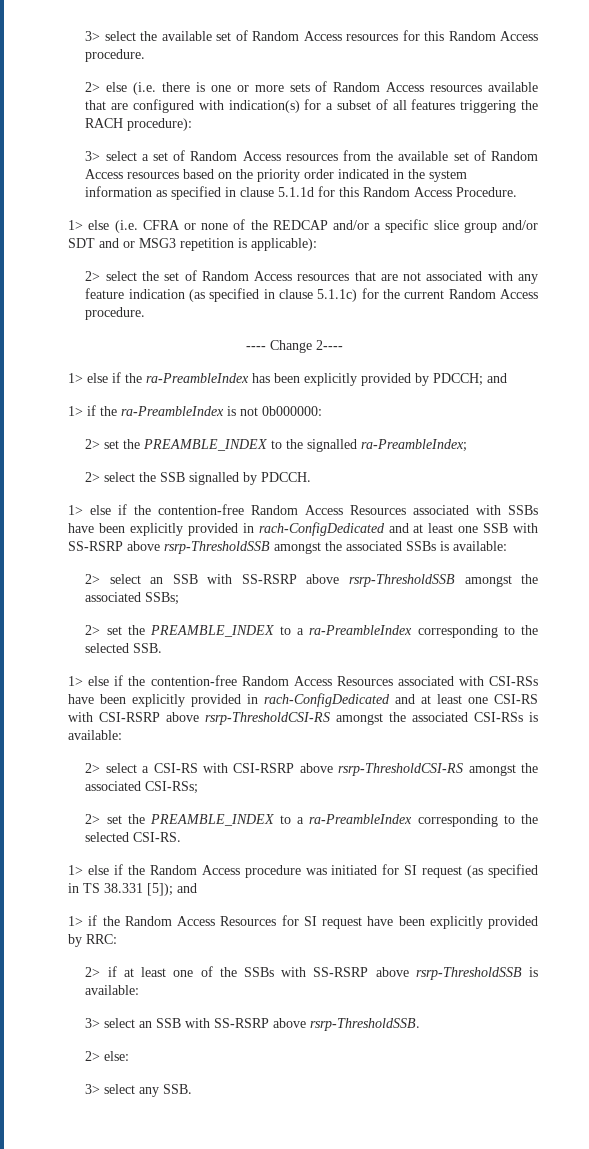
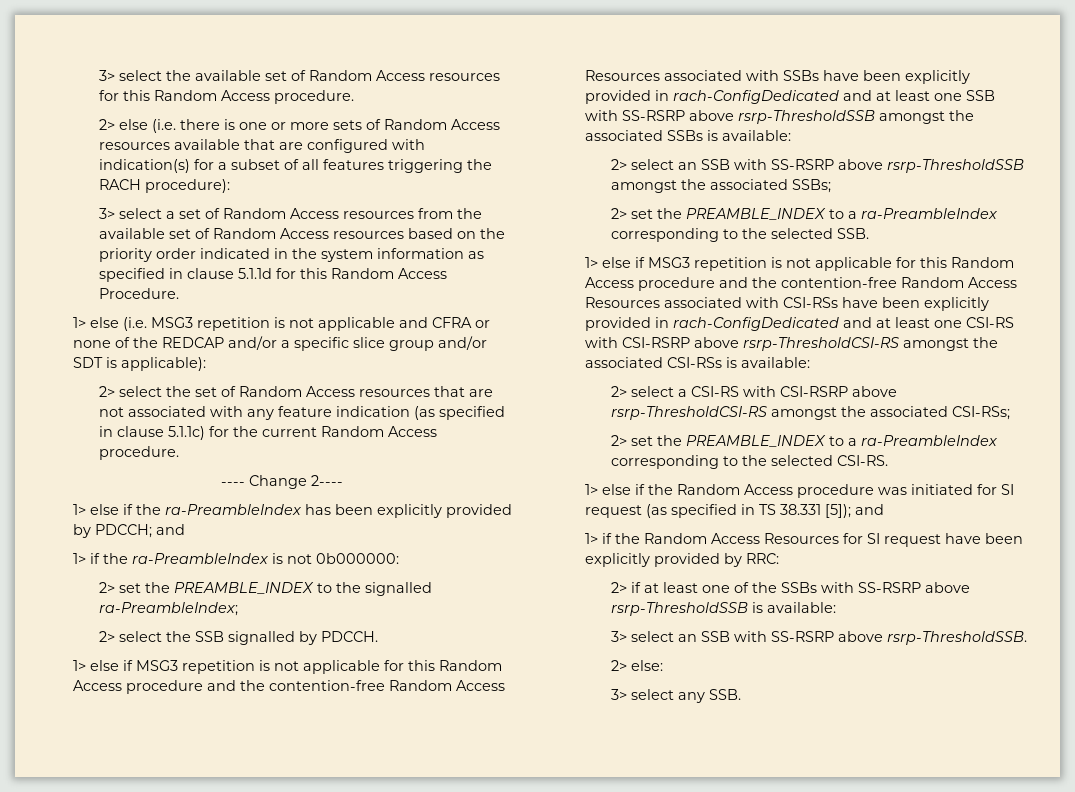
(138, 226) none -> [150,317,428,331] MSG3 repetition is not applicable and
[99,238,235,251] and or MSG3 repetition -> (103, 362) none
(128, 509) none -> [135,660,502,674] [72,680,236,694] MSG3 repetition is not applicable for this Random Access procedure and
(124, 680) none -> [647,257,1014,271] [584,277,748,291] MSG3 repetition is not applicable for this Random Access procedure and

